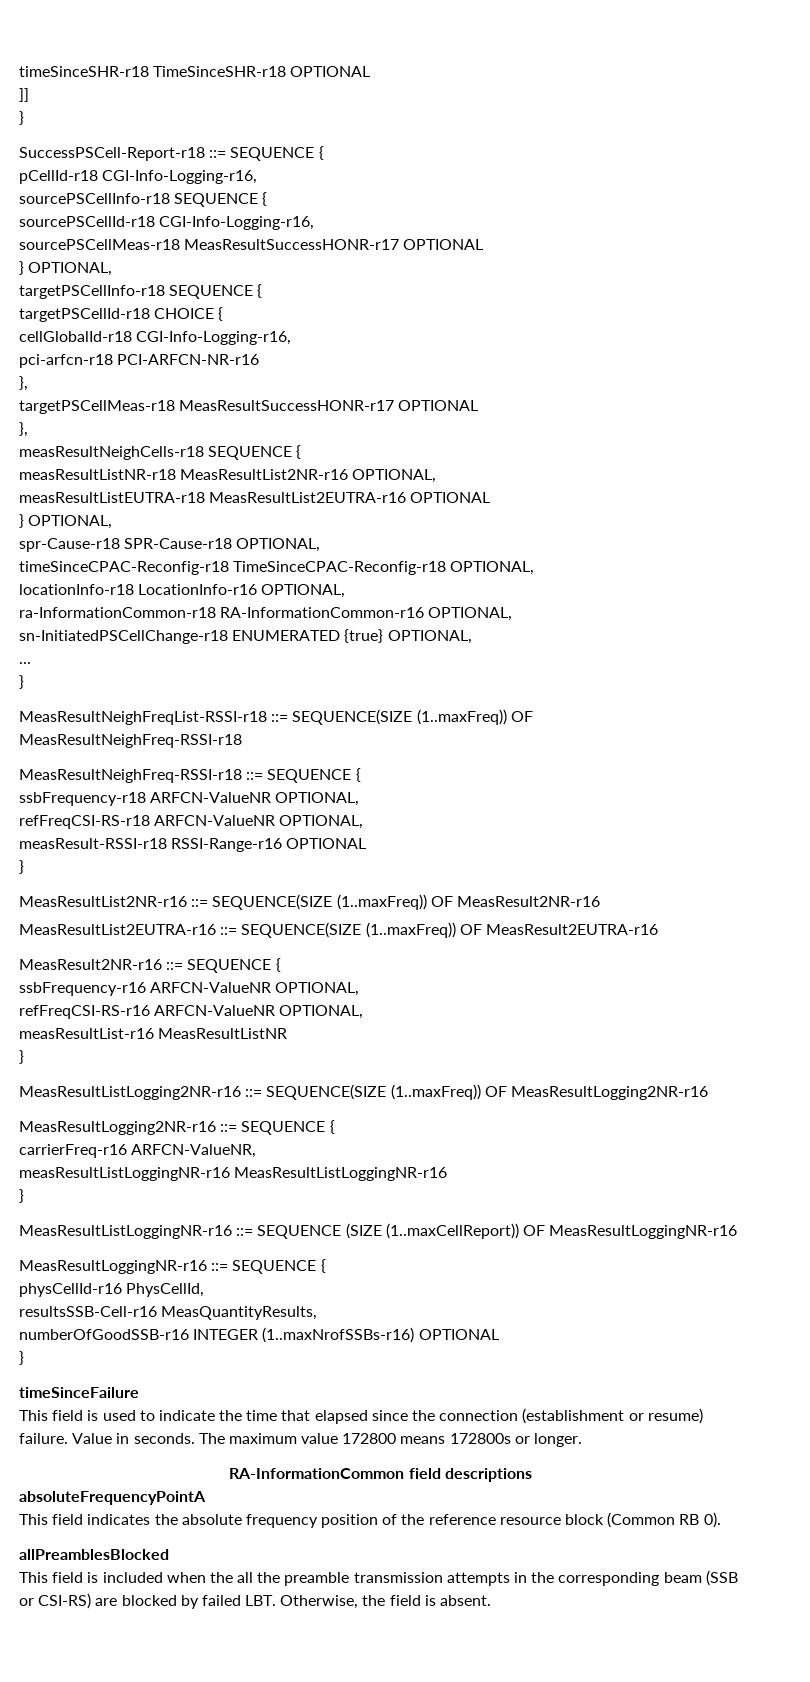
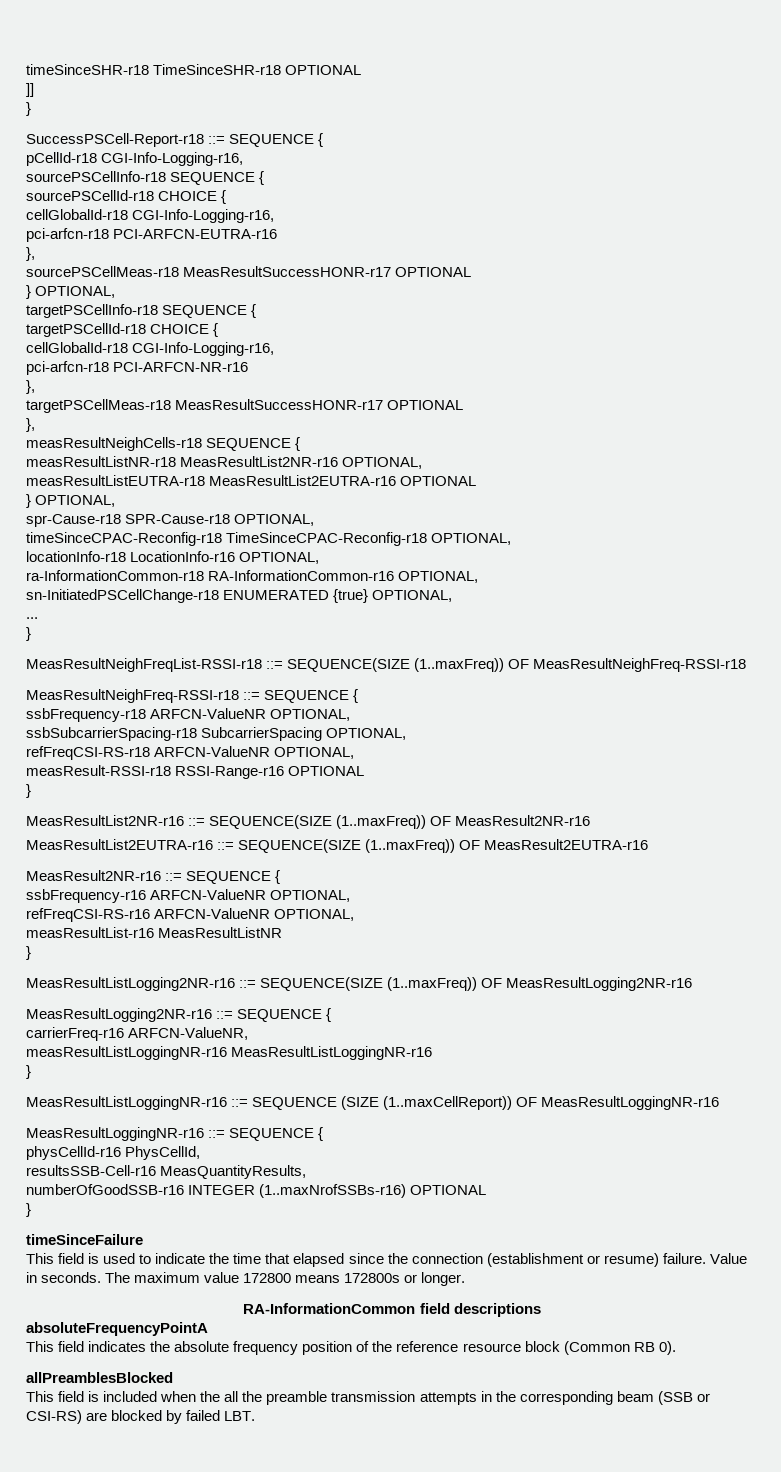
[159,216,315,230] CGI-Info-Logging-r16, -> [158,190,227,204] [26,209,275,223] [26,228,278,242] [26,247,35,261] CHOICE { // cellGlobalId-r18 CGI-Info-Logging-r16, // pci-arfcn-r18 PCI-ARFCN-EUTRA-r16 // },
(360, 799) none -> [26,727,407,741] // ssbSubcarrierSpacing-r18 SubcarrierSpacing OPTIONAL,
[280,1595,492,1609] Otherwise, the field is absent. -> (256, 1416) none

